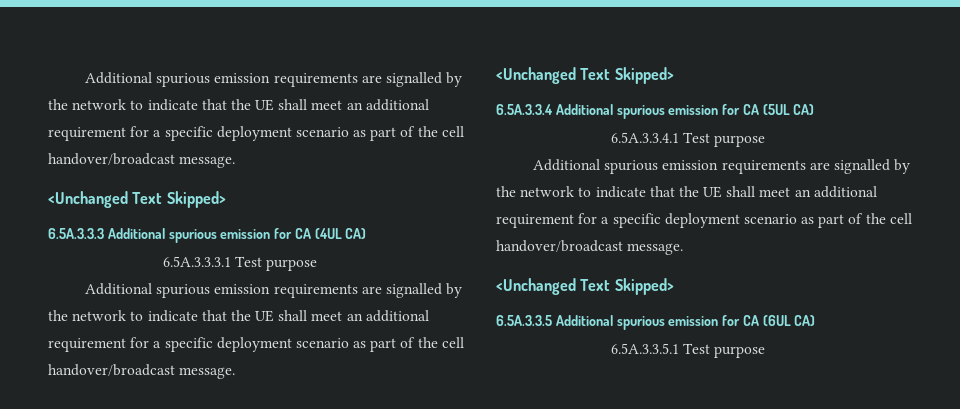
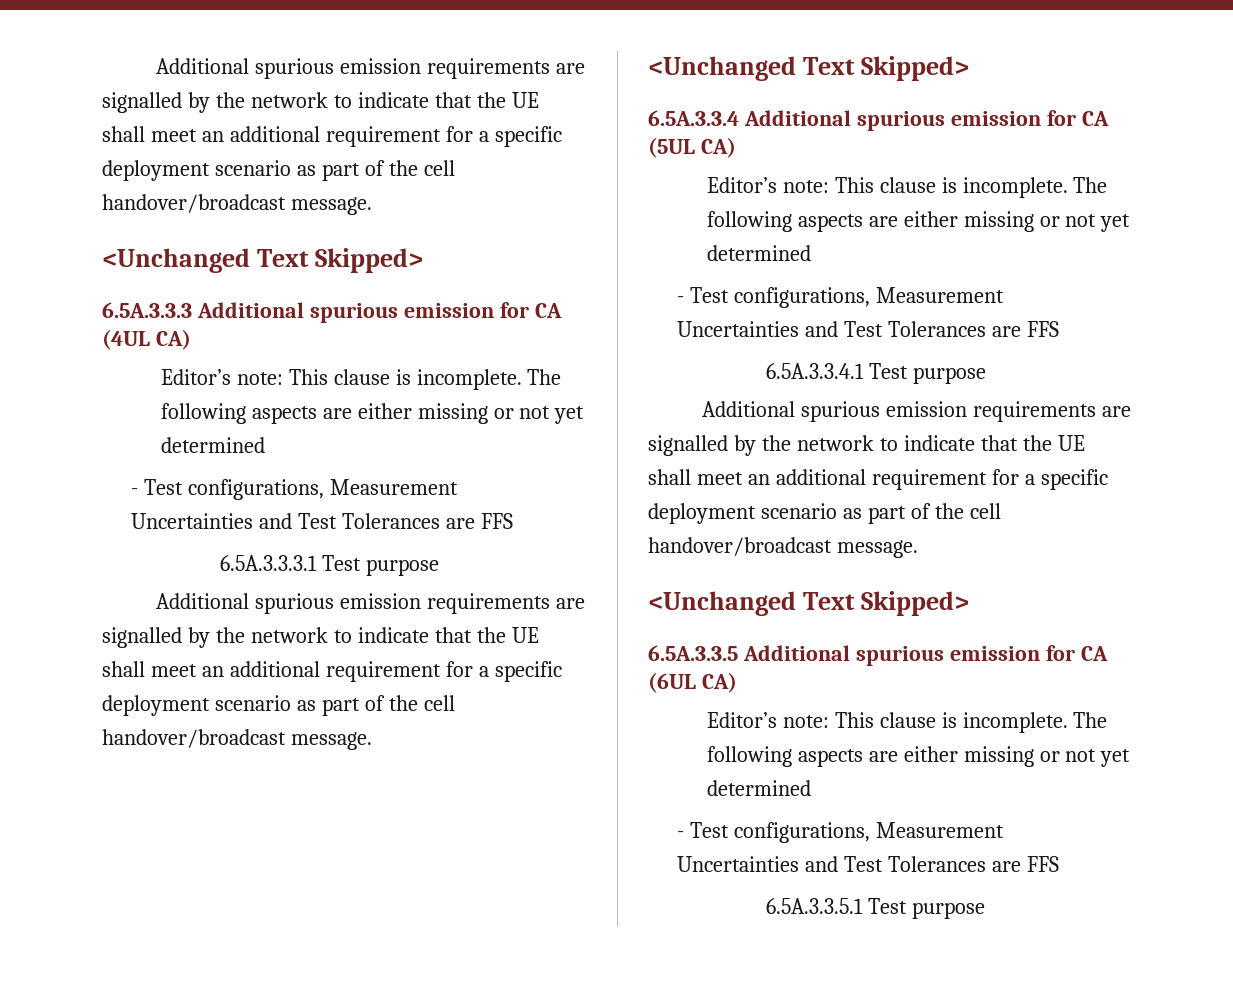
(367, 233) none -> [160,369,562,390] [160,403,585,424] [160,437,265,453] [131,479,459,500] [131,513,514,529] // Editor’s note: This clause is incomplete. The following aspects are either missing or not yet determined // - Test configurations, Measurement Uncertainties and Test Tolerances are FFS
(815, 109) none -> [706,177,1108,198] [706,211,1131,232] [706,245,811,261] [677,287,1005,308] [677,321,1060,337] // Editor’s note: This clause is incomplete. The following aspects are either missing or not yet determined // - Test configurations, Measurement Uncertainties and Test Tolerances are FFS
(816, 320) none -> [706,712,1108,733] [706,746,1131,767] [706,780,811,796] [677,822,1005,843] [677,856,1060,872] // Editor’s note: This clause is incomplete. The following aspects are either missing or not yet determined // - Test configurations, Measurement Uncertainties and Test Tolerances are FFS

